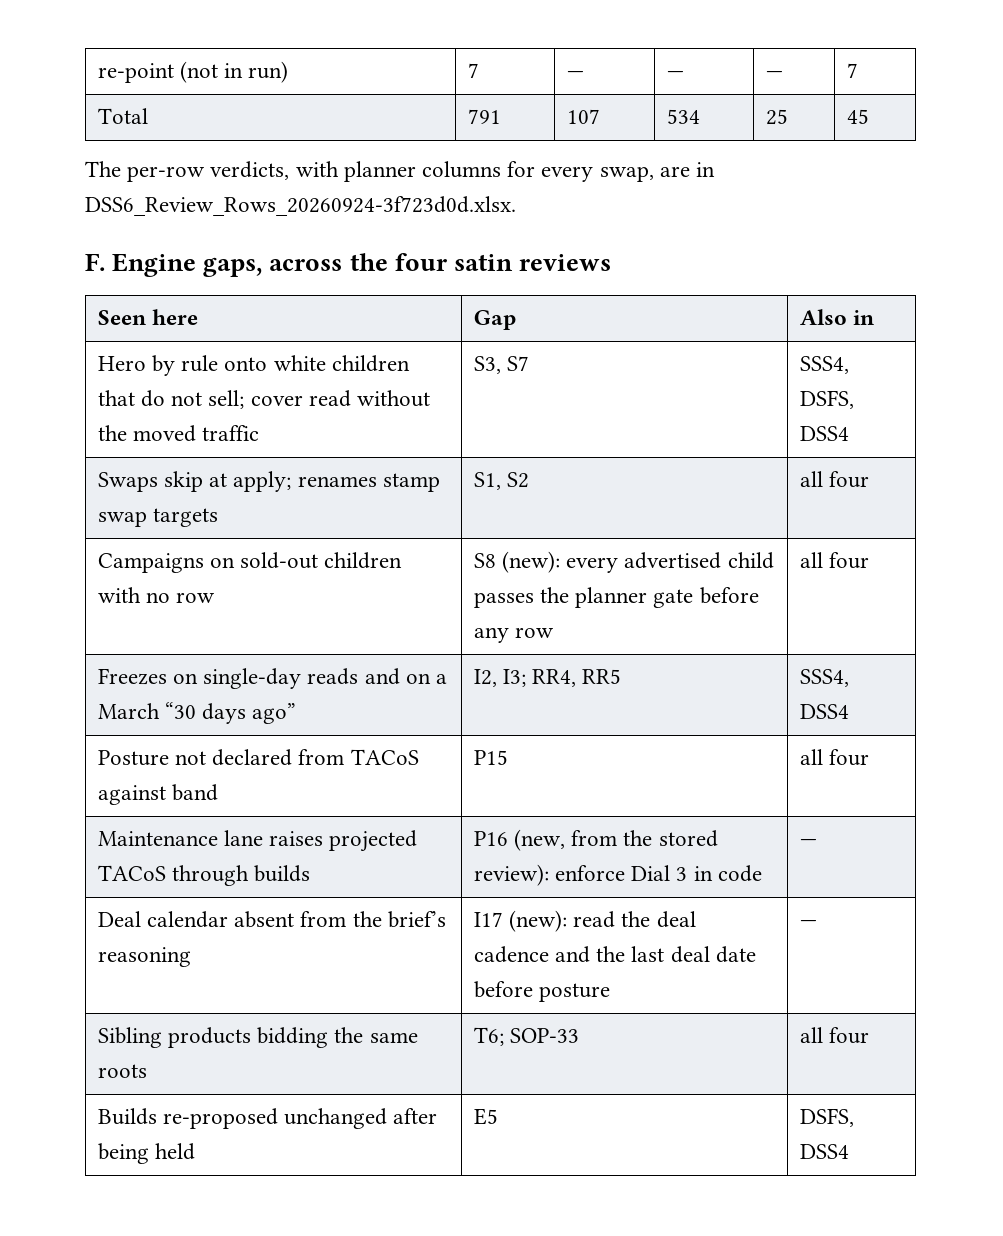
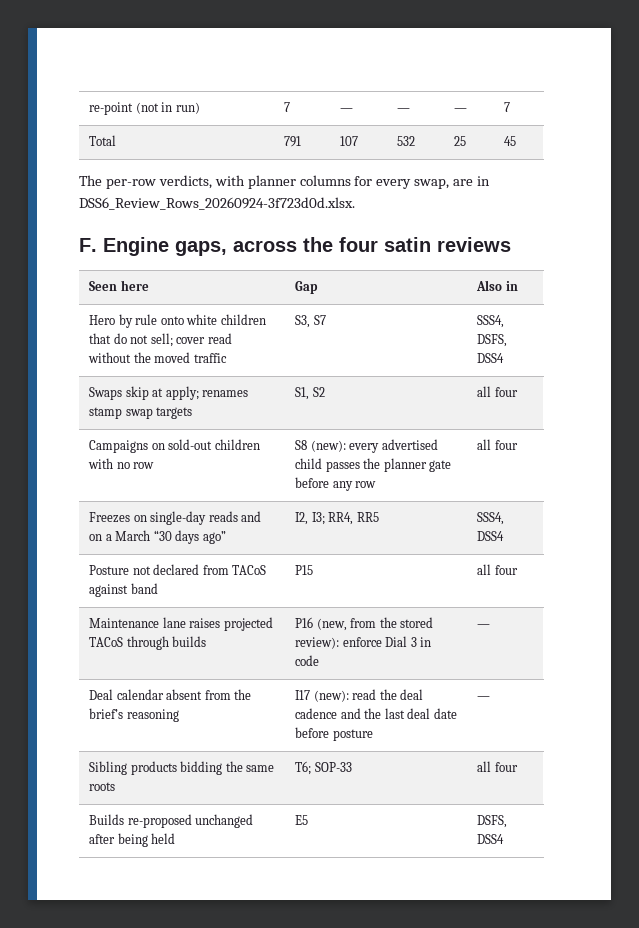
[666,109,700,124] 534 -> [397,136,416,146] 532

